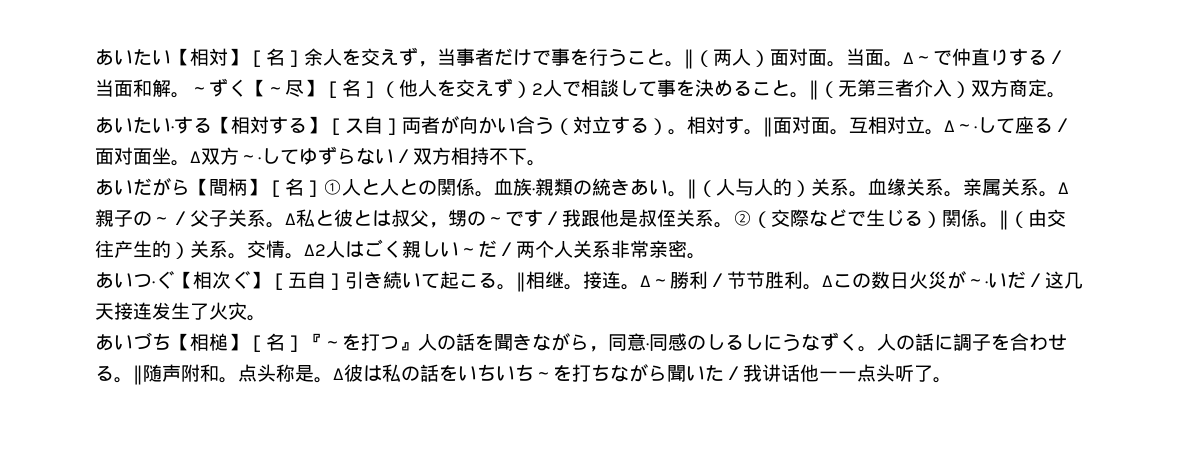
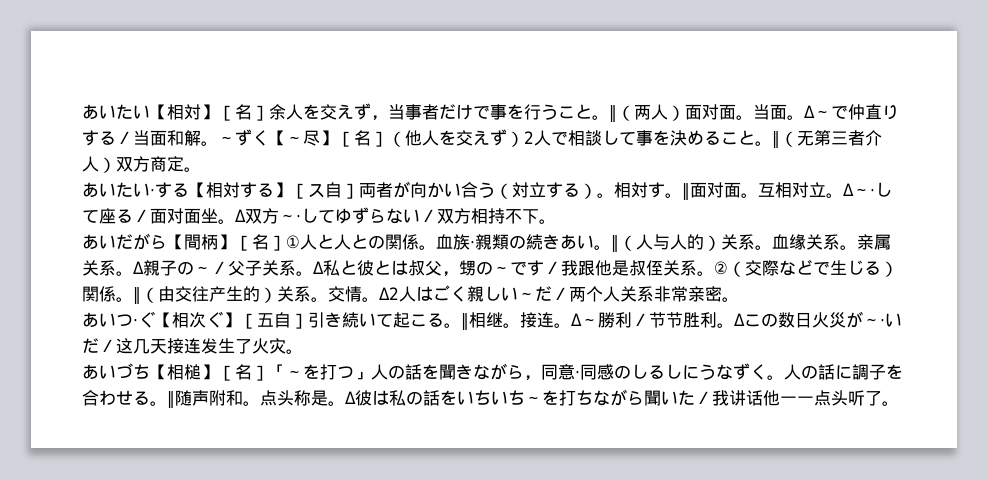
[933,79,952,97] 入 -> [82,156,99,172] 人
[592,178,611,196] 統 -> [526,234,543,250] 続
[304,333,323,349] 『 -> [269,364,286,378] 「
[399,342,418,351] 』 -> [354,371,371,380] 」

